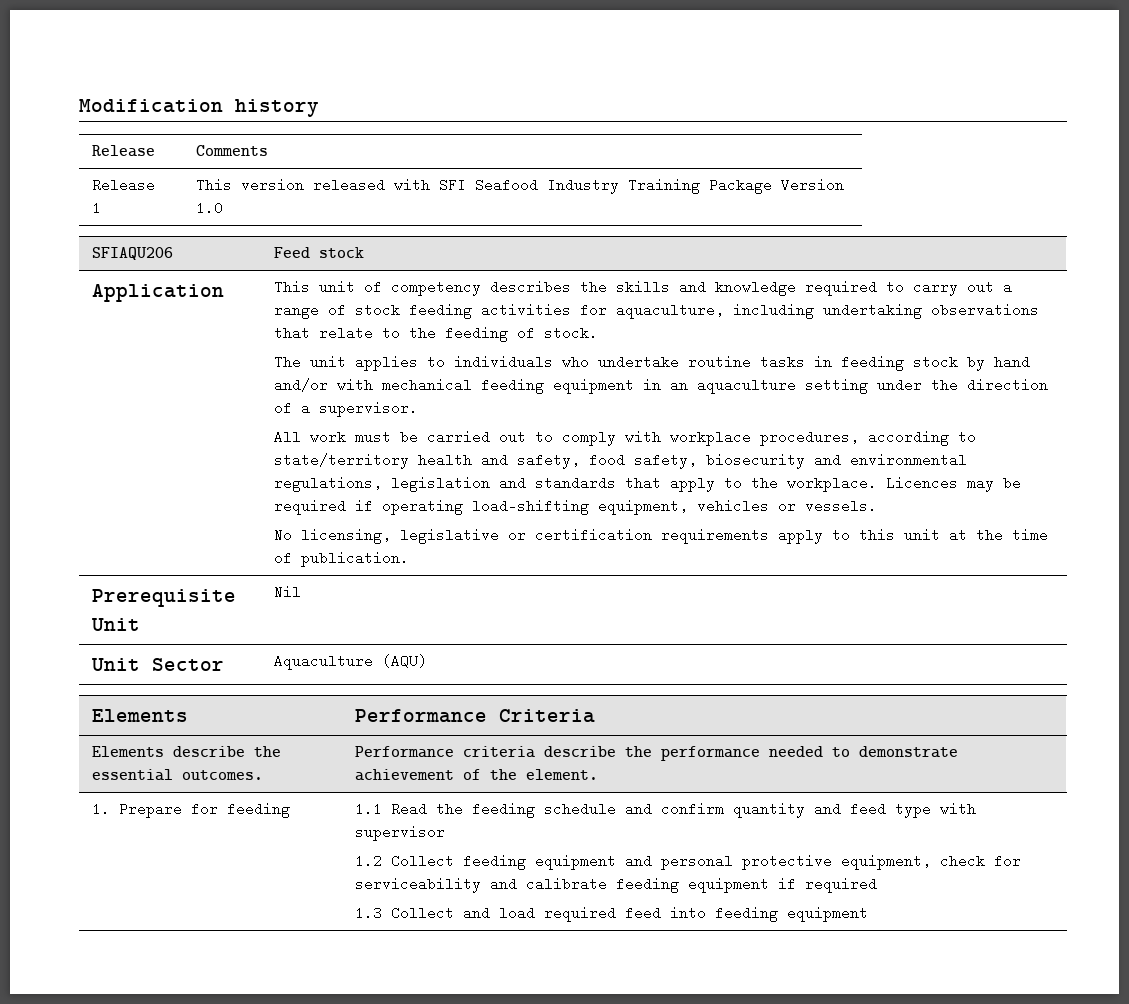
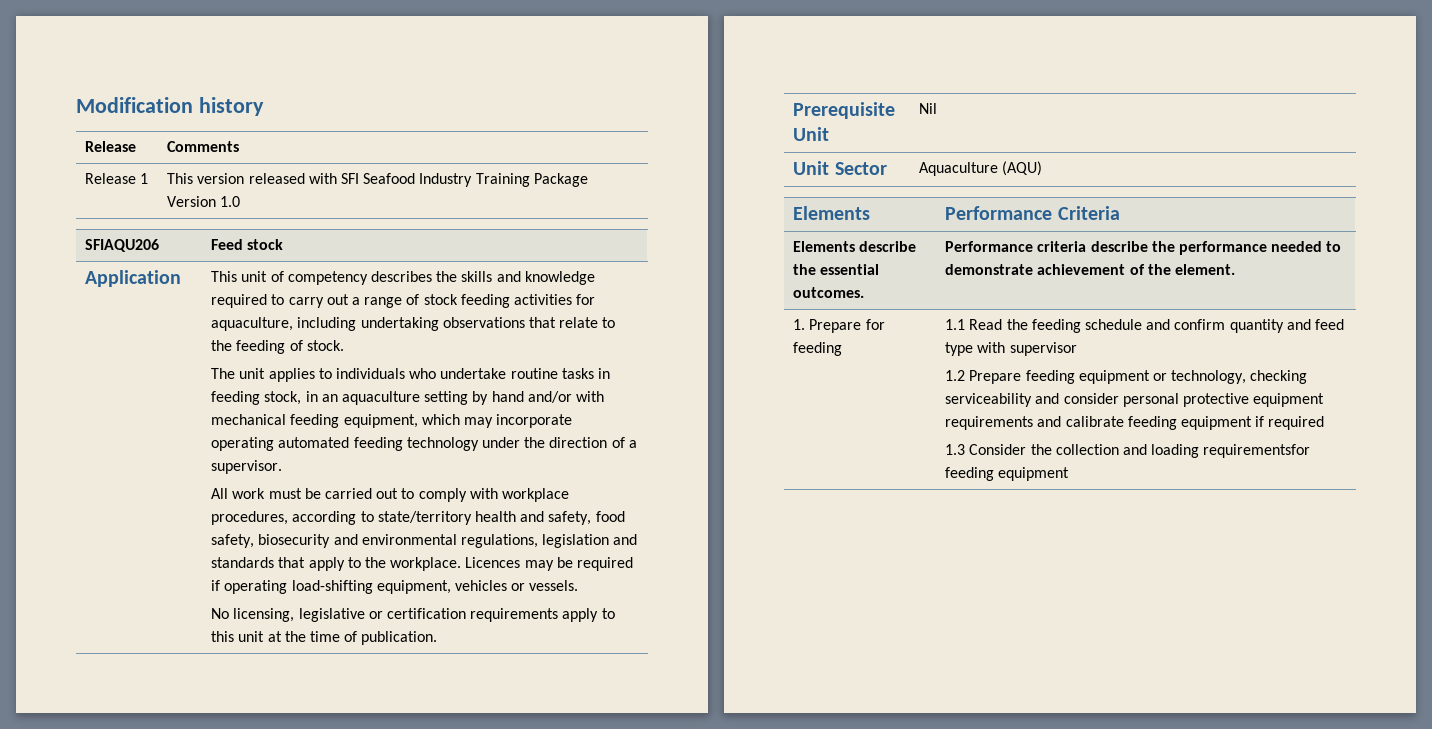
[912,355,958,369] stock -> [264,391,469,405] stock, in an aquaculture setting
[552,378,868,394] equipment in an aquaculture setting -> [343,414,573,428] [211,437,479,451] equipment, which may incorporate operating automated feeding technology
[390,854,1021,870] [354,877,481,893] Collect feeding equipment and personal protective equipment, check for serviceability -> [969,370,1308,384] [945,393,1325,407] [945,416,1034,430] Prepare feeding equipment or technology, checking serviceability and consider personal protective equipment requirements
[390,906,706,922] Collect and load required feed into -> [969,444,1311,458] Consider the collection and loading requirementsfor

